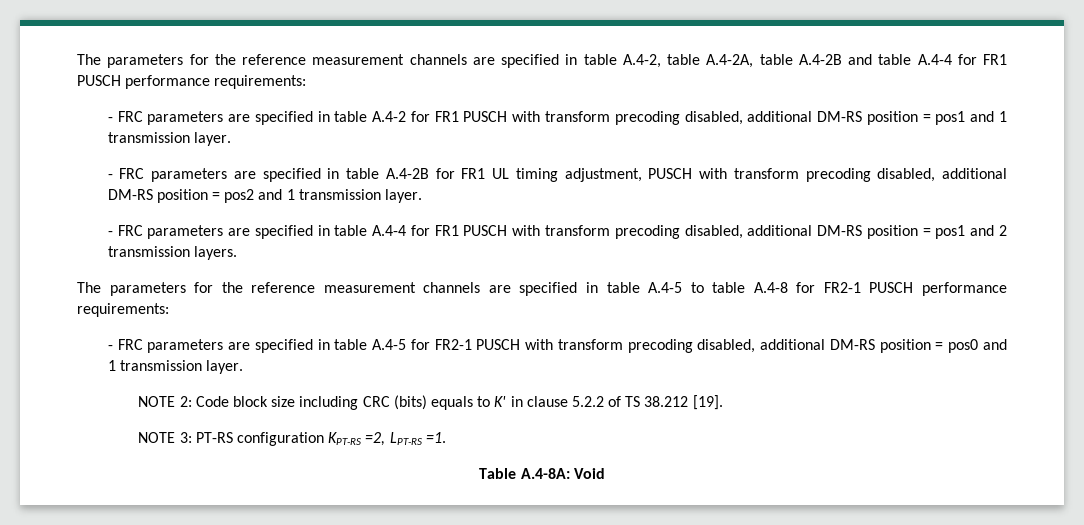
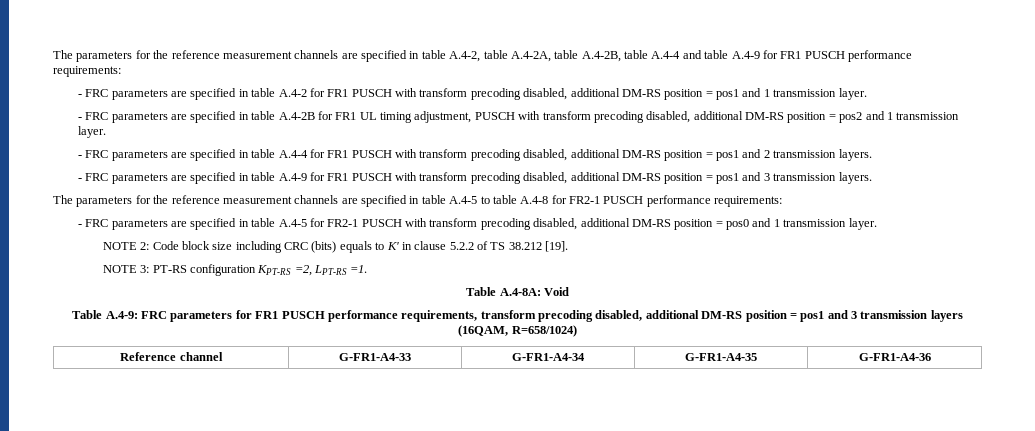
[798,54,842,65] A.4-2B -> [581,50,681,62] A.4-2B, table A.4-4
[917,54,952,65] A.4-4 -> [731,51,760,59] A.4-9
(237, 253) none -> [77,172,872,184] // - FRC parameters are specified in table A.4-9 for FR1 PUSCH with transform precoding disabled, additional DM-RS position = pos1 and 3 transmission layers.
(605, 473) none -> [72,310,963,322] [458,325,577,337] [120,352,223,361] [339,353,411,361] [512,353,585,361] [685,353,757,361] [858,353,931,361] // Table A.4-9: FRC parameters for FR1 PUSCH performance requirements, transform precoding disabled, additional DM-RS position = pos1 and 3 transmission layers (16QAM, R=658/1024) // Reference channel | G-FR1-A4-33 | G-FR1-A4-34 | G-FR1-A4-35 | G-FR1-A4-36

